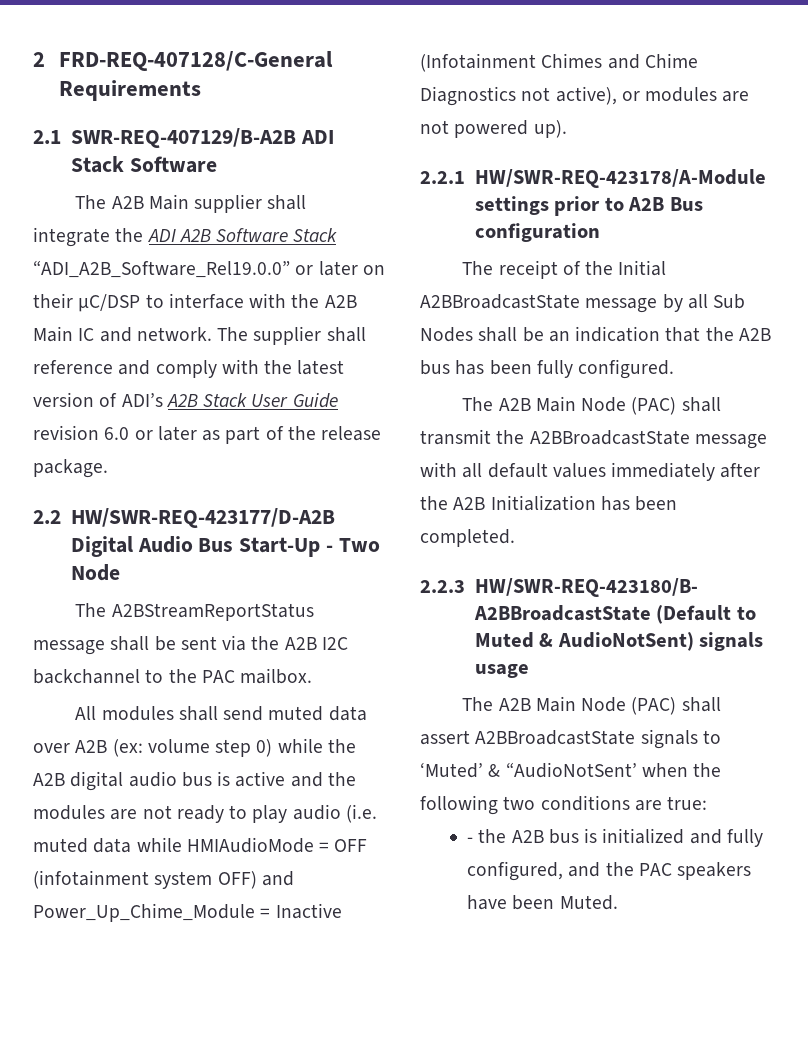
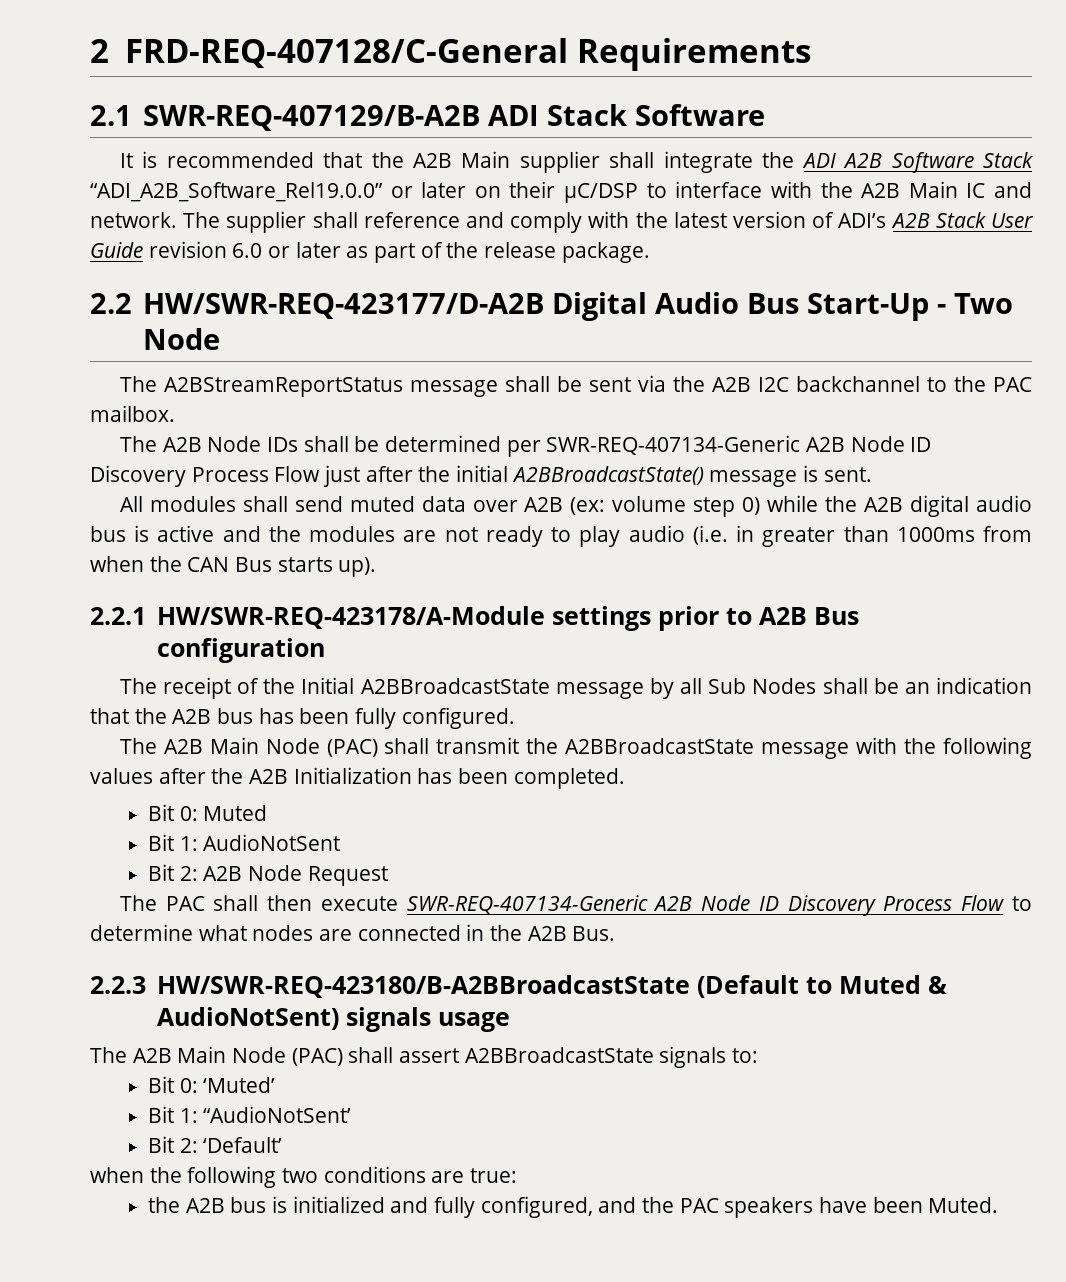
[75,195,107,209] The -> [119,151,404,168] It is recommended that the
(313, 676) none -> [119,435,932,457] [90,465,872,487] // The A2B Node IDs shall be determined per SWR-REQ-407134-Generic A2B Node ID Discovery Process Flow just after the initial A2BBroadcastState() message is sent.
[33,837,368,853] [33,870,294,889] [33,903,342,922] [420,53,698,72] [420,86,750,106] [420,120,529,138] muted data while HMIAudioMode = OFF (infotainment system OFF) and Power_Up_Chime_Module = Inactive (Infotainment Chimes and Chime Diagnostics not active), or modules are not powered -> [736,525,1033,547] [90,556,333,572] in greater than 1000ms from when the CAN Bus starts
[462,462,716,481] all default values immediately -> [904,737,1032,759] [90,768,153,784] the following values
(515, 538) none -> [147,804,268,821] [147,834,341,851] [147,864,388,886] [119,895,1033,916] [90,924,616,941] // Bit 0: Muted // Bit 1: AudioNotSent // Bit 2: A2B Node Request // The PAC shall then execute SWR-REQ-407134-Generic A2B Node ID Discovery Process Flow to determine what nodes are connected in the A2B Bus.
[702,730,721,744] to -> [732,1048,759,1063] [147,1076,198,1093] to: // Bit 0:
[488,764,501,777] & -> [147,1106,198,1123] // Bit 1:
(637, 770) none -> [147,1136,283,1153] // Bit 2: ‘Default’ //
[467,837,474,843] - -> (518, 1175) none

